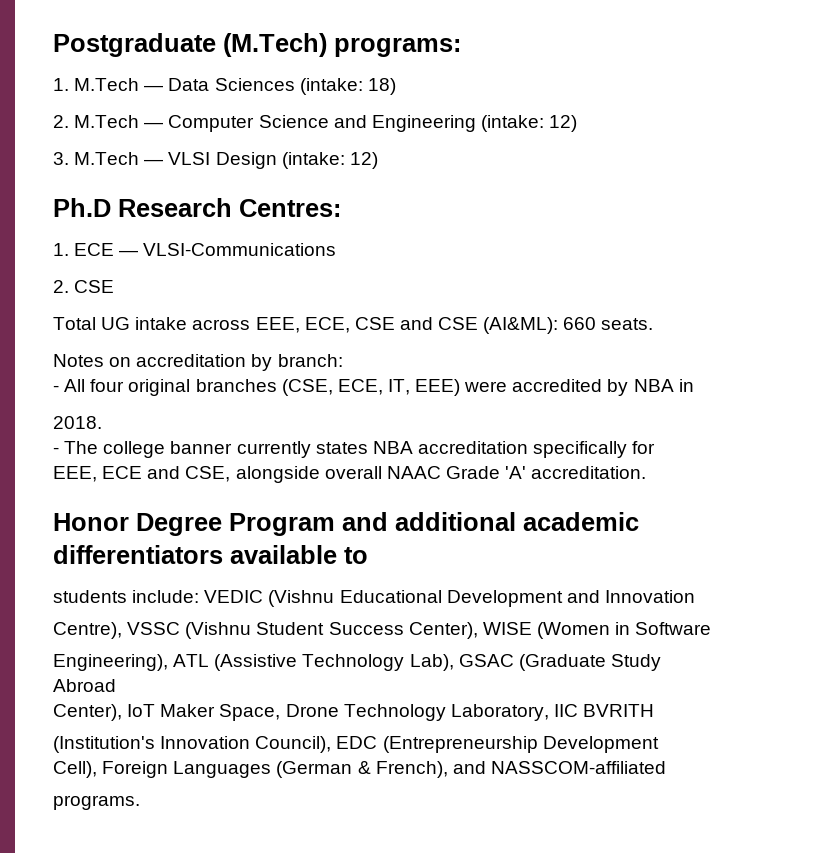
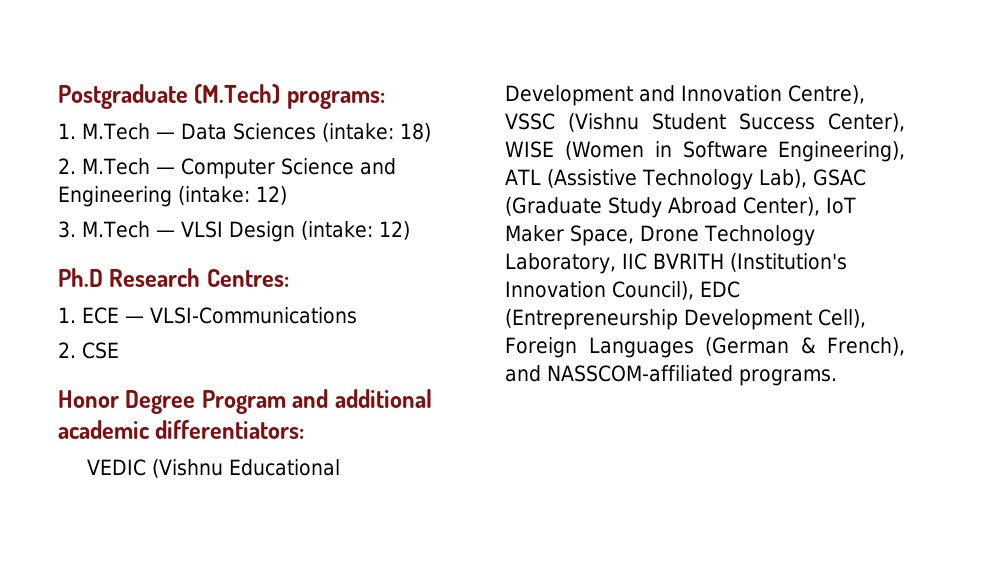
[53,317,654,334] [53,354,343,371] [53,379,694,396] [53,416,102,429] [53,441,656,458] [53,466,647,483] // Total UG intake across EEE, ECE, CSE and CSE (AI&ML): 660 seats. // Notes on accreditation by branch: // - All four original branches (CSE, ECE, IT, EEE) were accredited by NBA in // 2018. // - The college banner currently states NBA accreditation specifically for // EEE, ECE and CSE, alongside overall NAAC Grade 'A' accreditation. -> (119, 350) none
[53,545,368,564] [53,590,200,603] differentiators available to // students include: -> [155,420,305,439] differentiators: //
(695, 596) // -> (782, 93) none
(712, 628) // -> (768, 149) none
(116, 685) // -> (737, 205) none
(655, 710) // -> (724, 261) none
(659, 744) // -> (812, 319) none
(666, 767) // -> (733, 373) none

